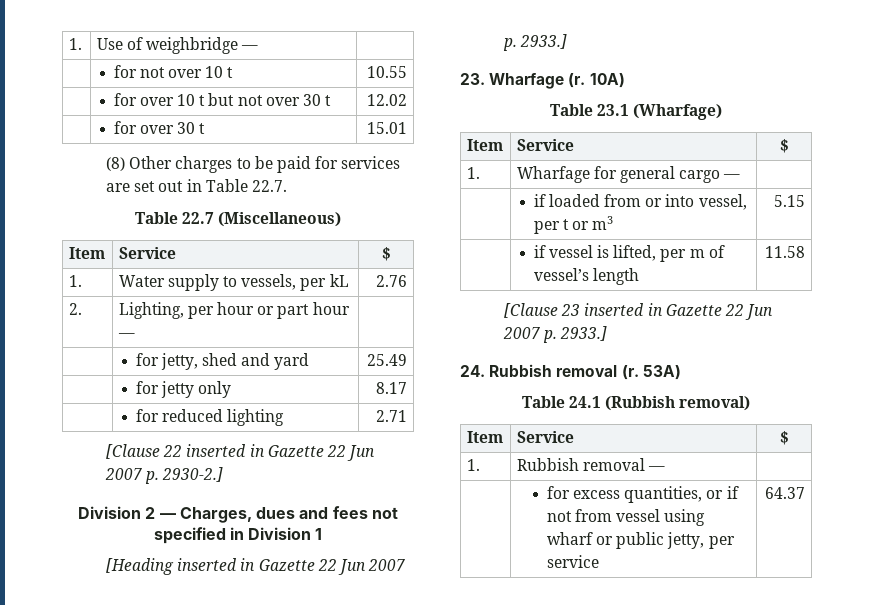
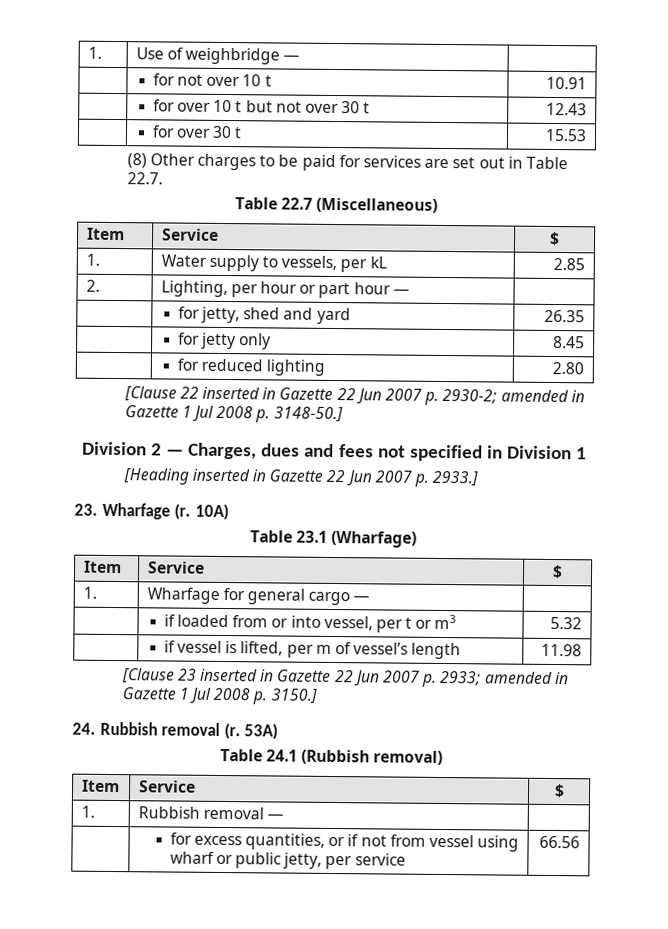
[367,66,408,78] 10.55 -> [546,76,588,90] 10.91
[367,94,408,106] 12.02 -> [546,102,588,116] 12.43
[367,122,408,134] 15.01 -> [545,128,588,142] 15.53
[376,275,408,287] 2.76 -> [553,257,586,271] 2.85
[367,354,408,366] 25.49 -> [544,309,586,323] 26.35
[376,382,408,394] 8.17 -> [553,335,586,349] 8.45
[376,410,408,422] 2.71 -> [552,361,585,375] 2.80
[162,467,224,482] 2930-2.] -> [442,388,585,405] [124,405,343,423] 2930-2; amended in Gazette 1 Jul 2008 p. 3148-50.]
[774,195,806,207] 5.15 -> [550,616,583,630] 5.32
[765,246,806,258] 11.58 -> [541,643,583,657] 11.98
[560,326,608,341] 2933.] -> [439,670,569,687] [121,687,317,705] 2933; amended in Gazette 1 Jul 2008 p. 3150.]
[765,487,806,499] 64.37 -> [539,835,581,849] 66.56

